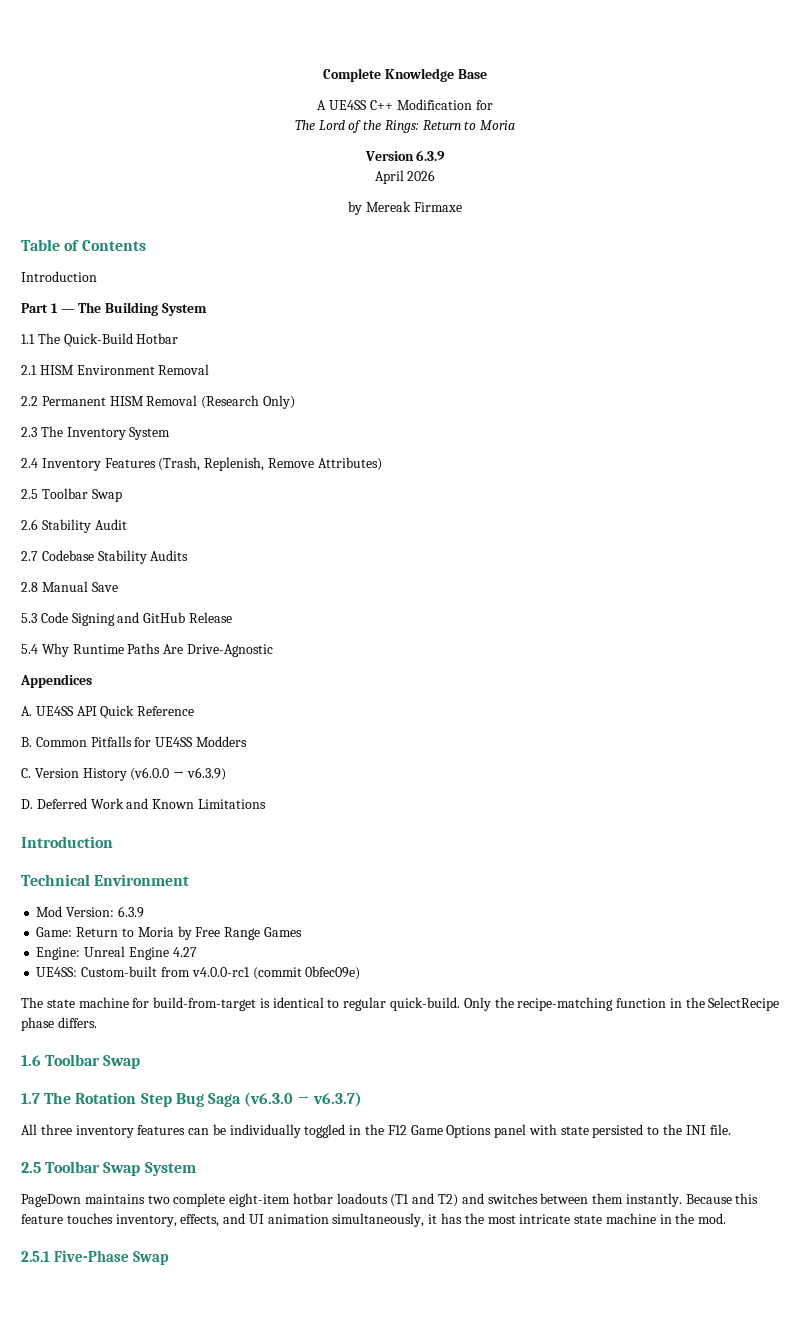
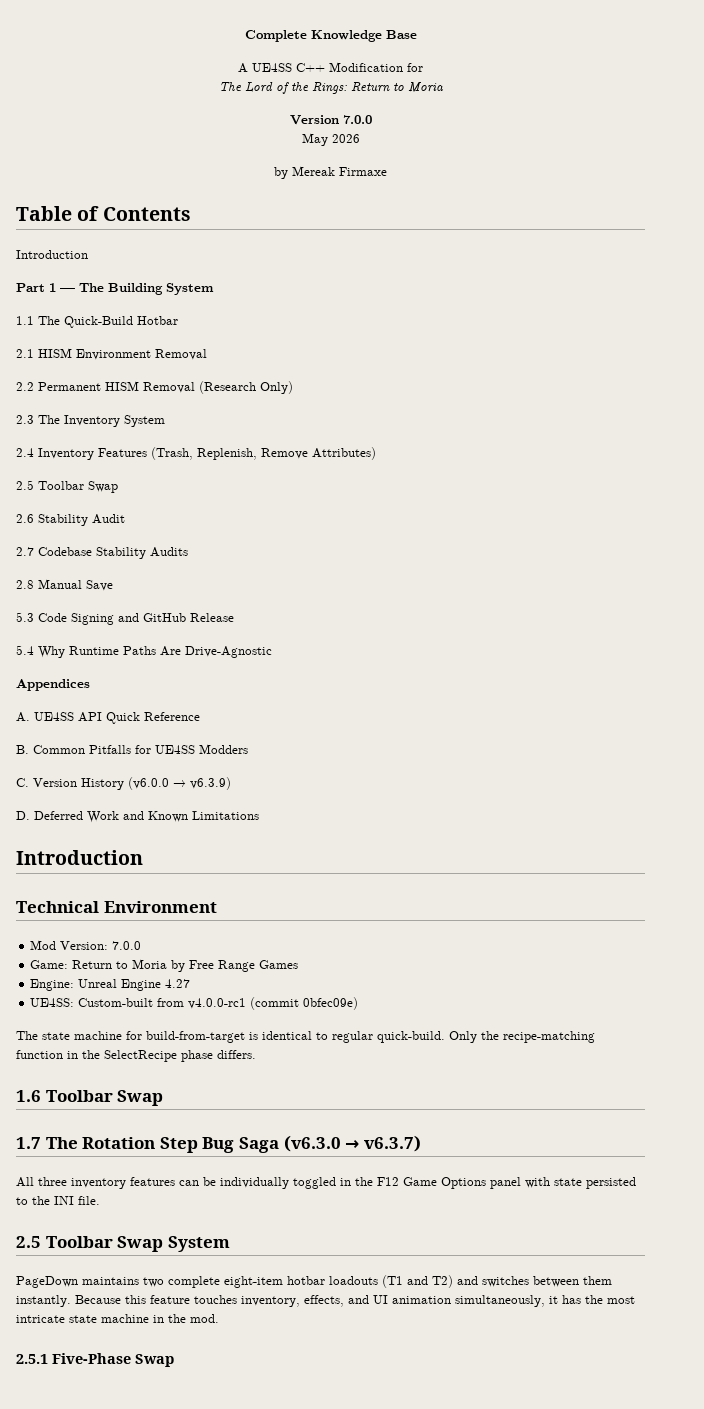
[416,150,446,161] [374,170,404,184] 6.3.9 // April -> [342,115,372,124] [301,133,328,146] 7.0.0 // May
[117,906,144,918] 6.3.9 -> [112,941,142,950] 7.0.0

